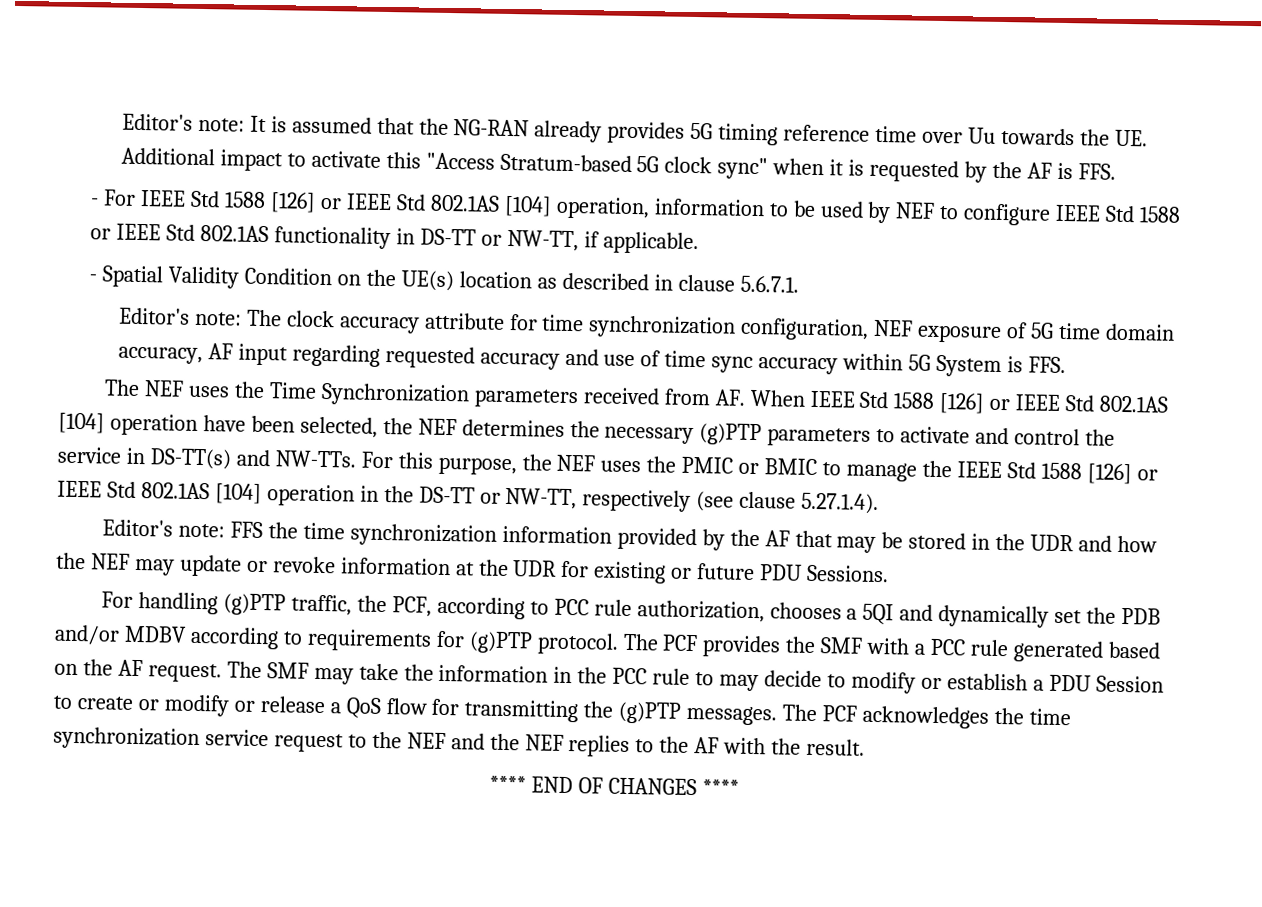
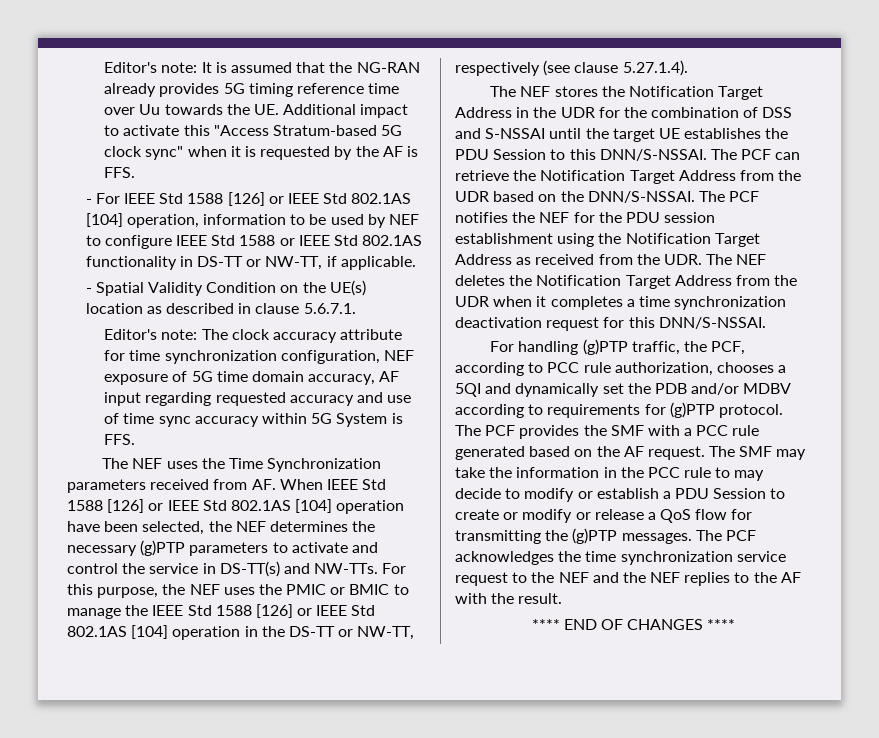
[102,519,1158,553] [56,552,890,584] Editor's note: FFS the time synchronization information provided by the AF that may be stored in the UDR and how the NEF may update or revoke information at the UDR for existing or future PDU Sessions. -> [490,86,764,100] [455,107,793,118] [455,128,789,142] [455,149,801,161] [455,170,802,184] [455,191,760,203] [455,212,716,223] [455,233,760,247] [455,254,767,265] [455,275,798,289] [455,296,787,310] [455,317,766,331] The NEF stores the Notification Target Address in the UDR for the combination of DSS and S-NSSAI until the target UE establishes the PDU Session to this DNN/S-NSSAI. The PCF can retrieve the Notification Target Address from the UDR based on the DNN/S-NSSAI. The PCF notifies the NEF for the PDU session establishment using the Notification Target Address as received from the UDR. The NEF deletes the Notification Target Address from the UDR when it completes a time synchronization deactivation request for this DNN/S-NSSAI.

